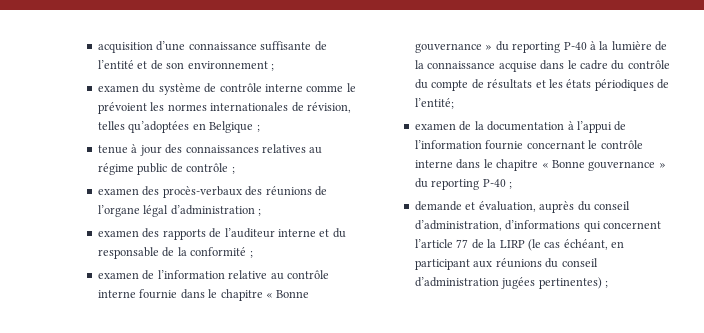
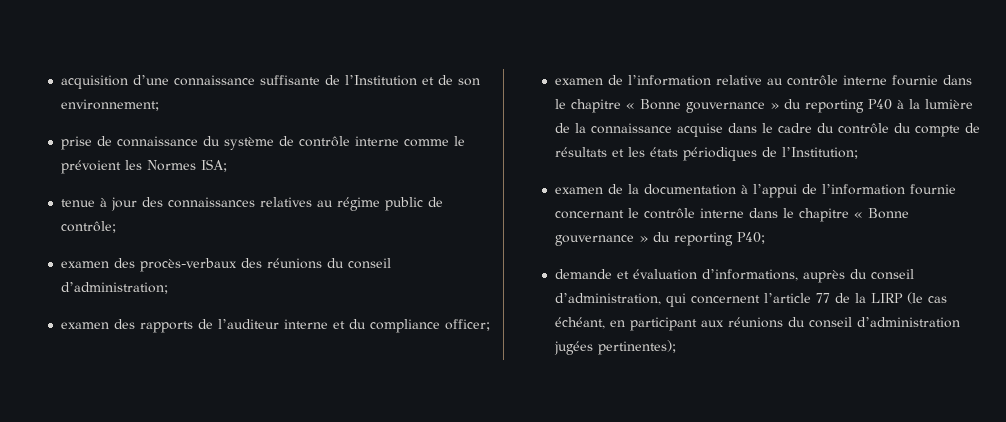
[98,60,135,69] l’entité -> [344,75,417,86] l’Institution
[187,61,274,71] [98,85,140,92] environnement ; // examen -> [60,99,159,111] [60,136,198,150] environnement; // prise de connaissance
[167,102,351,113] [98,121,260,133] normes internationales de révision, telles qu’adoptées en Belgique ; -> [146,159,227,172] Normes ISA;
[186,163,235,174] contrôle ; -> [60,221,116,233] contrôle;
[314,186,327,196] [98,205,262,217] de l’organe légal d’administration ; -> [326,258,391,269] [60,282,168,294] du conseil d’administration;
[98,247,253,259] responsable de la conformité ; -> [369,319,490,333] compliance officer;
[563,42,587,50] P-40 -> [867,99,892,110] P40
[415,98,455,109] l’entité; -> [781,147,858,159] l’Institution;
[482,179,513,189] P-40 ; -> [736,232,765,244] P40;
[478,201,536,212] évaluation, -> [632,269,798,281] évaluation d’informations,
[505,220,581,230] d’informations -> (661, 299) none
[538,277,609,289] pertinentes) ; -> [597,340,676,355] pertinentes);

